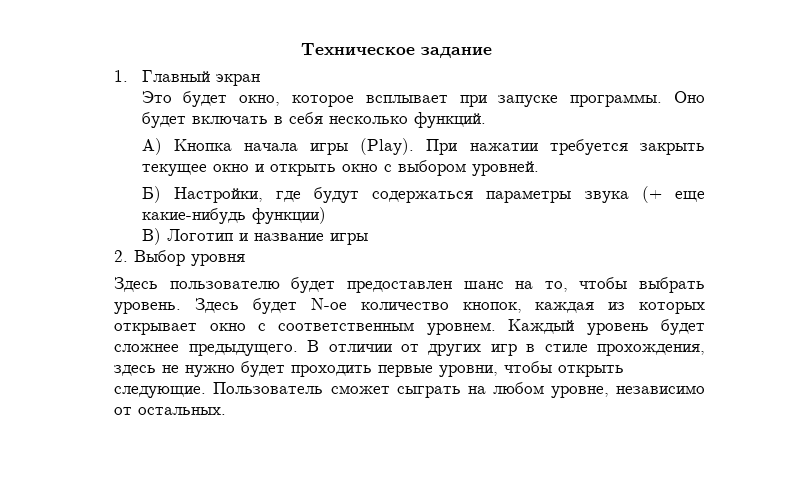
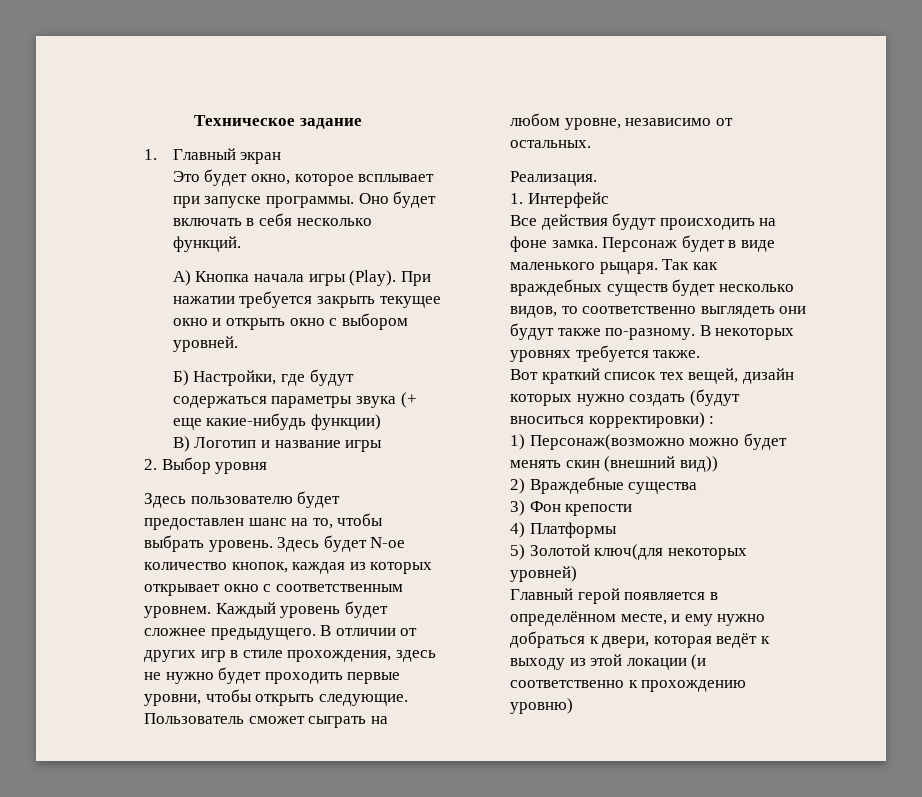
(227, 411) none -> [509,171,597,186] [509,192,609,208] [509,213,777,230] [509,235,775,252] [509,259,718,274] [509,279,794,296] [509,306,807,318] [509,323,795,340] [509,345,701,362] [509,368,794,384] [509,389,740,406] [509,412,715,428] [509,433,787,450] [509,456,718,472] [509,477,698,494] [509,500,633,516] [509,522,617,538] [509,544,747,560] [509,566,577,582] [509,588,718,604] [509,611,766,626] [509,631,770,648] [509,654,707,670] [509,680,747,692] [509,698,573,714] // Реализация. // 1. Интерфейс // Все действия будут происходить на фоне замка. Персонаж будет в виде маленького рыцаря. Так как враждебных существ будет несколько видов, то соответственно выглядеть они будут также по-разному. В некоторых уровнях требуется также. // Вот краткий список тех вещей, дизайн которых нужно создать (будут вноситься корректировки) : // 1) Персонаж(возможно можно будет менять скин (внешний вид)) // 2) Враждебные существа // 3) Фон крепости // 4) Платформы // 5) Золотой ключ(для некоторых уровней) // Главный герой появляется в определённом месте, и ему нужно добраться к двери, которая ведёт к выходу из этой локации (и соответственно к прохождению уровню)

